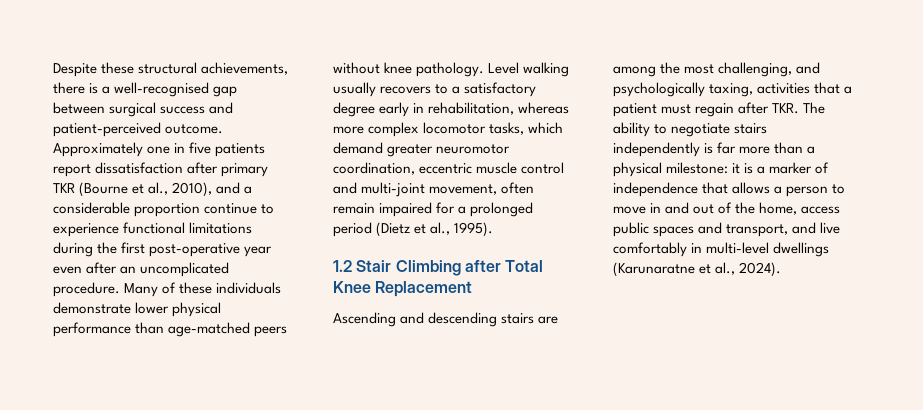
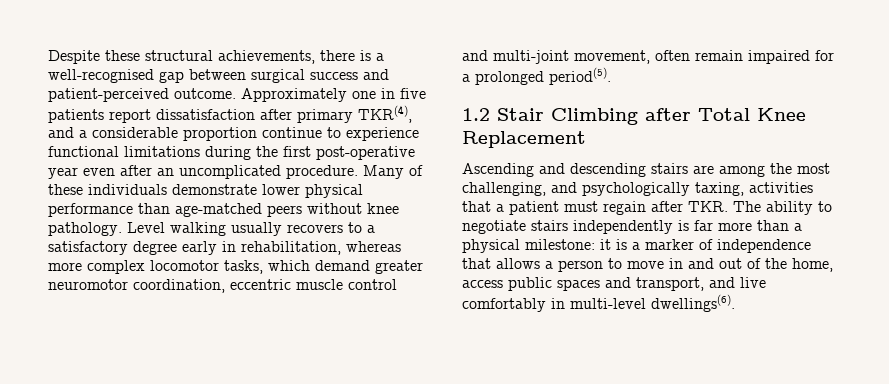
[53,182,213,197] TKR (Bourne et al., 2010), -> [358,105,412,123] TKR(4),
[333,222,494,237] period (Dietz et al., 1995). -> [549,67,611,85] period(5).
[773,242,830,257] [613,262,782,277] dwellings (Karunaratne et al., 2024). -> [651,294,735,312] dwellings(6).

